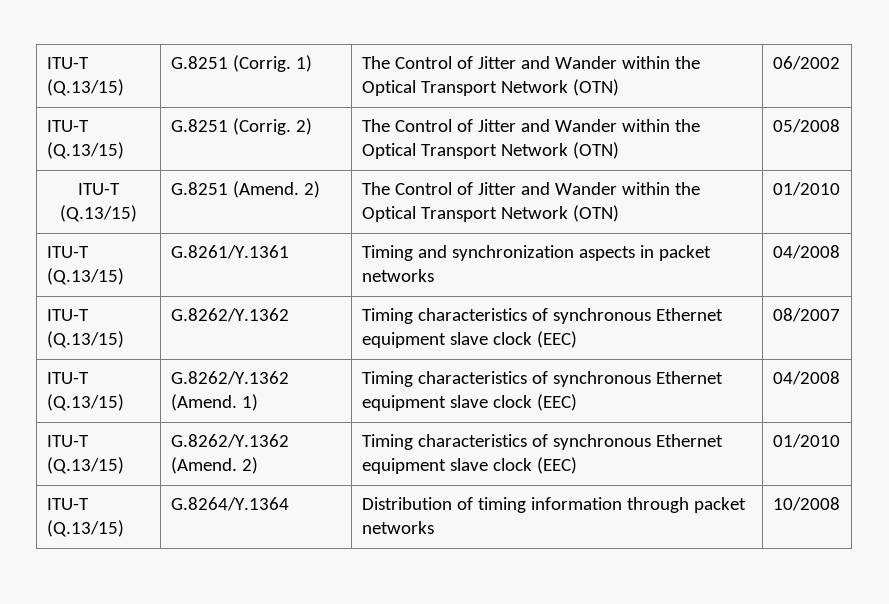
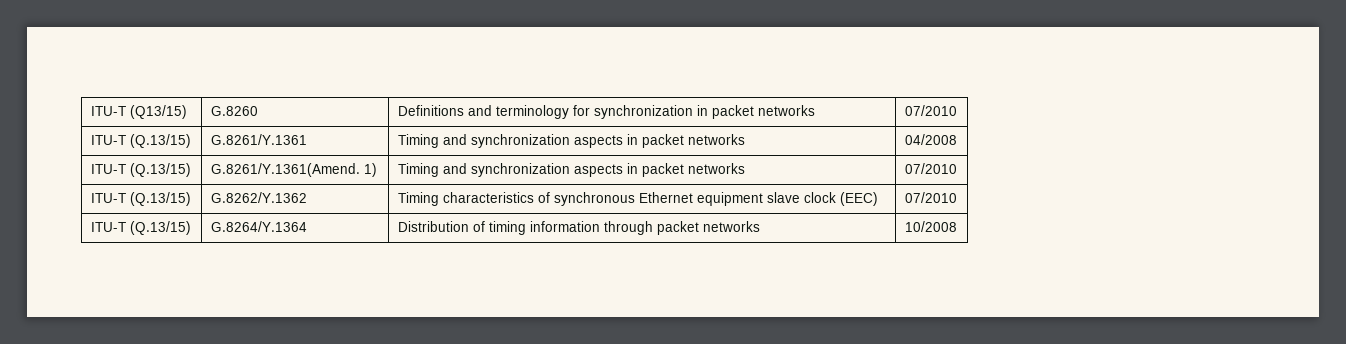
[46,57,89,69] [46,79,124,96] [170,55,312,72] [361,56,700,69] [361,79,619,96] [772,56,840,70] [46,120,89,132] [46,142,124,159] [170,118,312,135] [361,119,700,132] [361,142,619,159] [772,119,840,133] [78,183,120,195] [60,205,137,222] [170,181,320,198] [361,182,700,195] [361,205,619,222] [772,182,840,196] ITU-T (Q.13/15) | G.8251 (Corrig. 1) | The Control of Jitter and Wander within the Optical Transport Network (OTN) | 06/2002 // ITU-T (Q.13/15) | G.8251 (Corrig. 2) | The Control of Jitter and Wander within the Optical Transport Network (OTN) | 05/2008 // ITU-T (Q.13/15) | G.8251 (Amend. 2) | The Control of Jitter and Wander within the Optical Transport Network (OTN) | 01/2010 -> [90,105,187,119] [210,106,258,116] [397,105,815,119] [904,105,957,116] ITU-T (Q13/15) | G.8260 | Definitions and terminology for synchronization in packet networks | 07/2010
(840, 252) none -> [90,163,191,177] [210,163,377,177] [397,163,745,177] [904,163,957,174] // ITU-T (Q.13/15) | G.8261/Y.1361(Amend. 1) | Timing and synchronization aspects in packet networks | 07/2010
[772,308,840,322] [46,372,89,384] [46,394,124,411] [170,371,289,385] [170,394,258,411] [361,371,723,387] [361,394,577,411] [772,371,840,385] [46,435,89,447] [46,457,124,474] [170,434,289,448] [170,457,258,474] [361,434,723,450] [361,457,577,474] [772,434,840,448] 08/2007 // ITU-T (Q.13/15) | G.8262/Y.1362 (Amend. 1) | Timing characteristics of synchronous Ethernet equipment slave clock (EEC) | 04/2008 // ITU-T (Q.13/15) | G.8262/Y.1362 (Amend. 2) | Timing characteristics of synchronous Ethernet equipment slave clock (EEC) | 01/2010 -> [904,192,957,203] 07/2010

